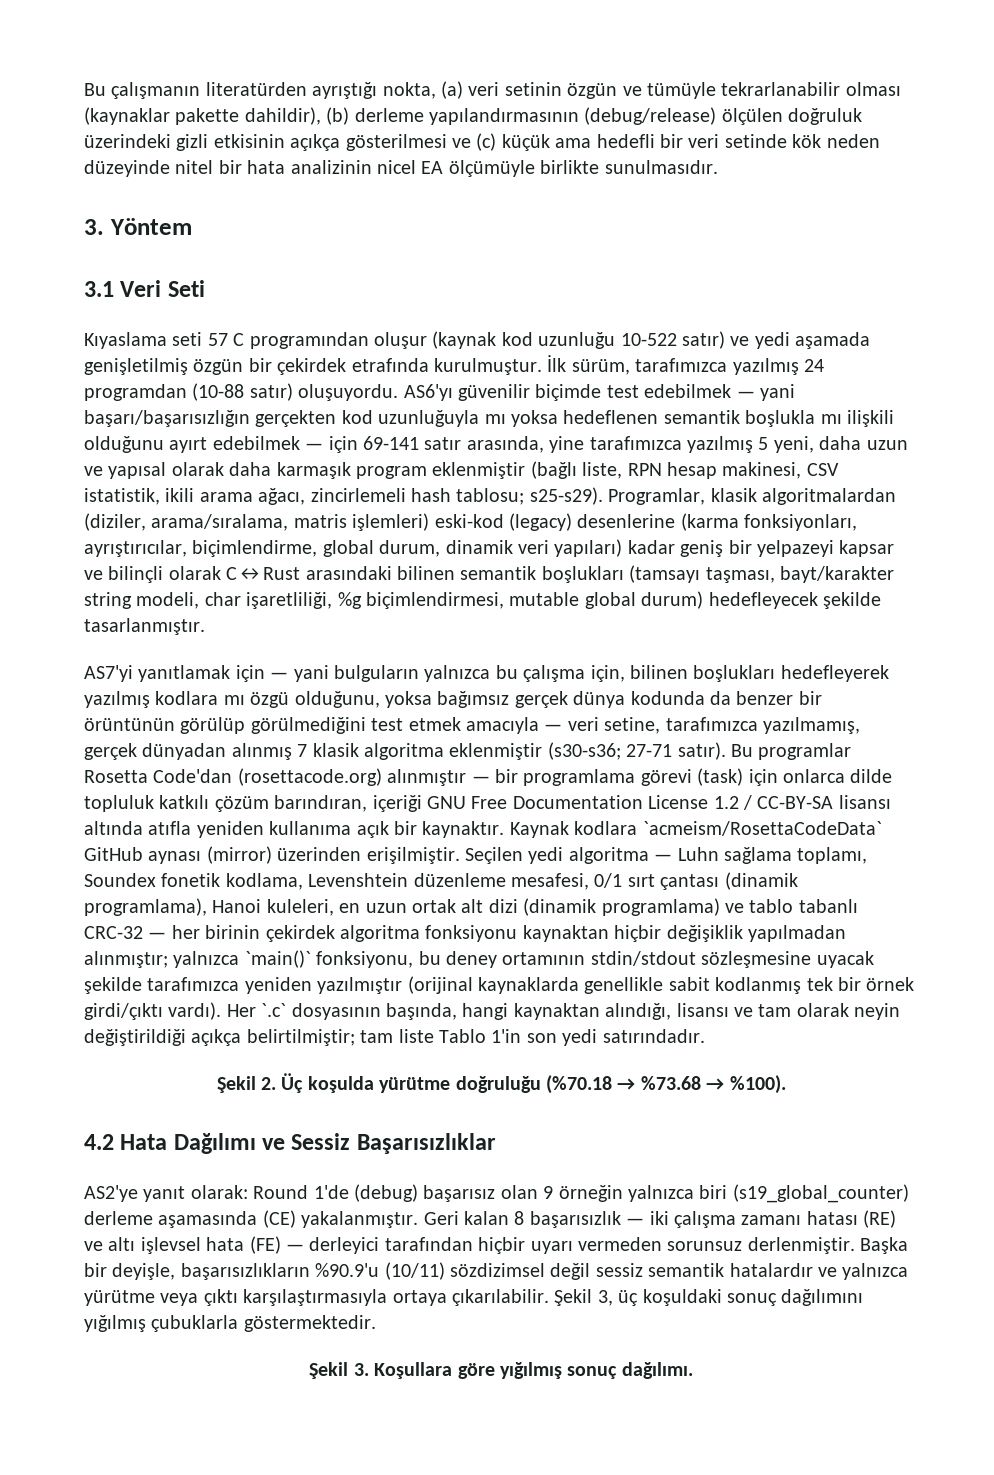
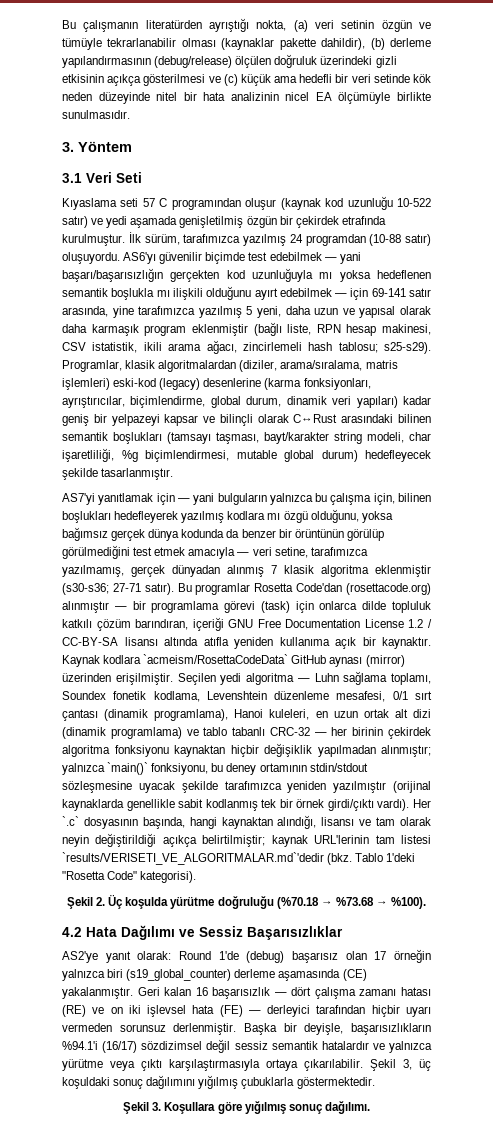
[360,1029,705,1046] tam liste Tablo 1'in son yedi satırındadır. -> [271,835,431,847] [62,852,416,865] [62,871,197,883] kaynak URL'lerinin tam listesi `results/VERISETI_VE_ALGORITMALAR.md`'dedir (bkz. Tablo 1'deki "Rosetta Code" kategorisi).
[543,1186,554,1199] 9 -> [374,951,387,960] 17
[514,1211,525,1225] 8 -> [195,987,208,996] 16
[649,1211,669,1225] iki -> [291,987,312,996] dört
[108,1237,136,1251] altı -> [110,1005,141,1014] on iki
[315,1262,445,1280] %90.9'u (10/11) -> [62,1041,138,1053] %94.1'i (16/17)

